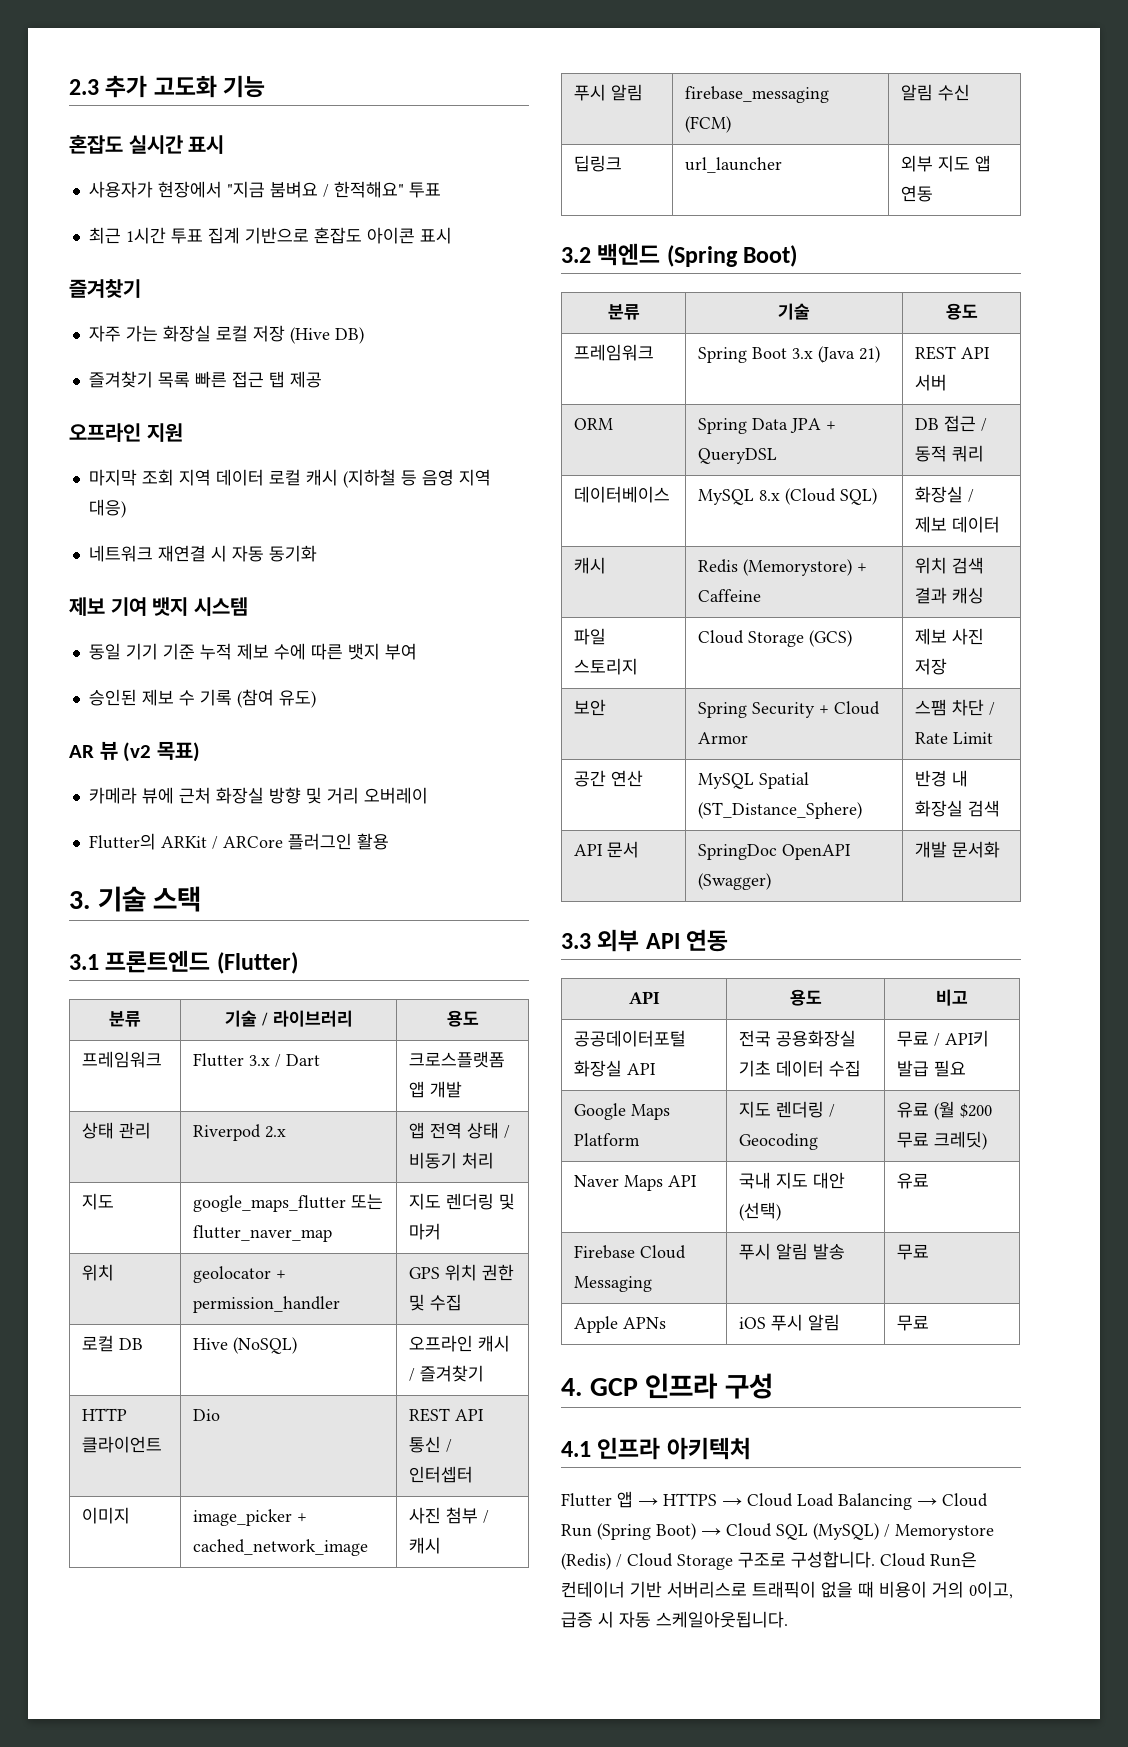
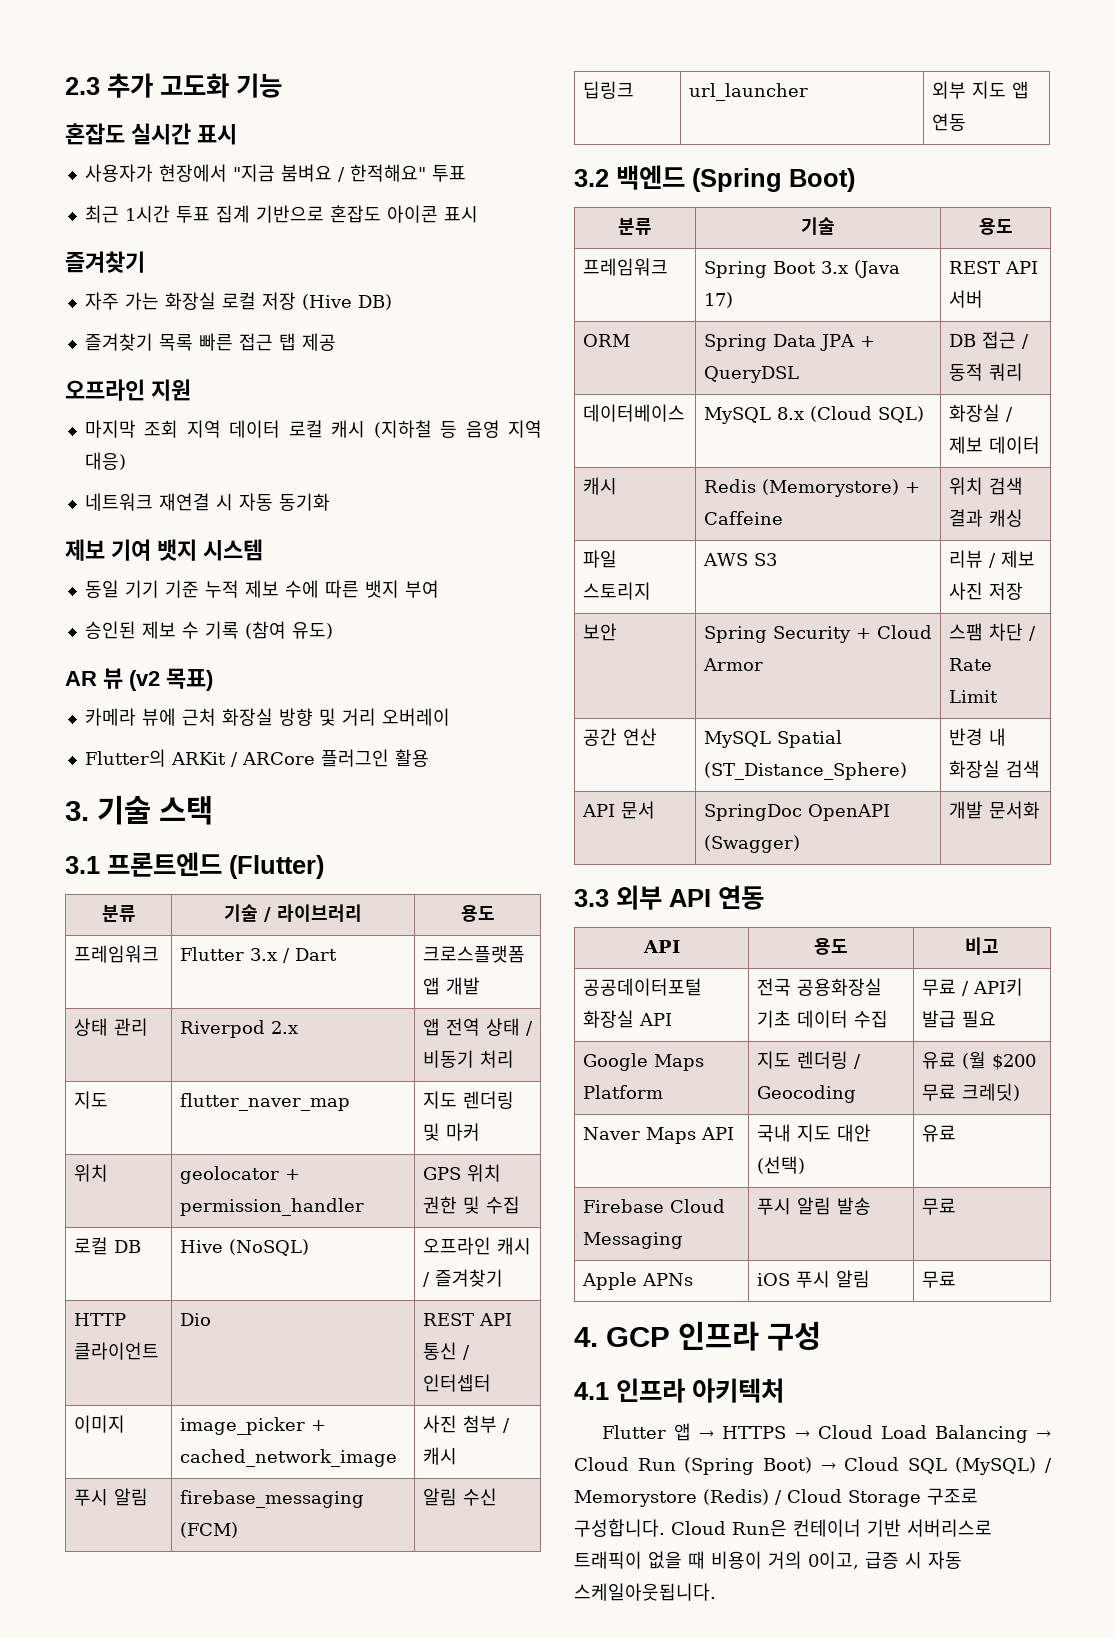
[192,1194,383,1212] google_maps_flutter 또는 -> (108, 1100) none
[858,346,880,363] 21) -> [703,292,733,308] 17)
[697,630,852,647] Cloud Storage (GCS) | -> [702,553,777,566] [948,550,996,568] AWS S3 | 리뷰 /

